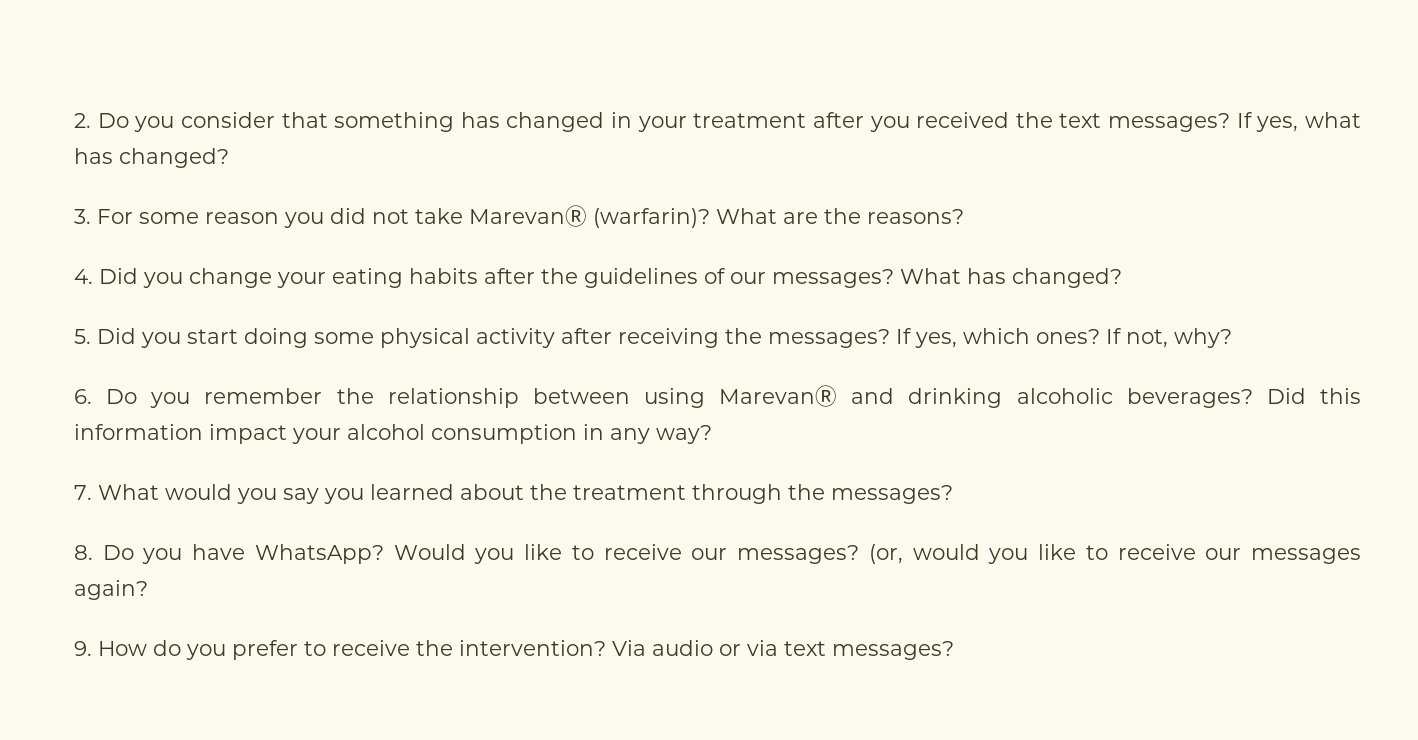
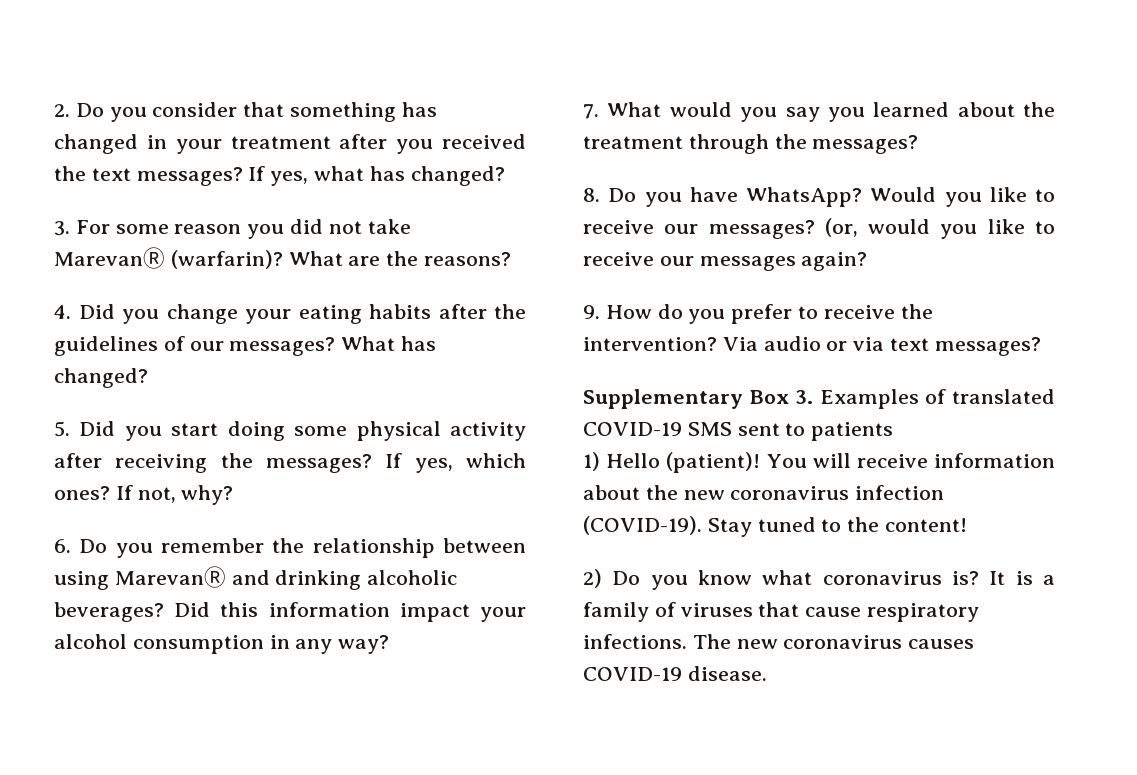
(954, 650) none -> [583,389,1055,409] [583,422,894,441] [583,452,1055,473] [583,485,945,500] [583,516,968,537] [583,569,1055,590] [583,602,980,622] [583,634,975,649] [583,666,767,681] // Supplementary Box 3. Examples of translated COVID-19 SMS sent to patients // 1) Hello (patient)! You will receive information about the new coronavirus infection (COVID-19). Stay tuned to the content! // 2) Do you know what coronavirus is? It is a family of viruses that cause respiratory infections. The new coronavirus causes COVID-19 disease.

